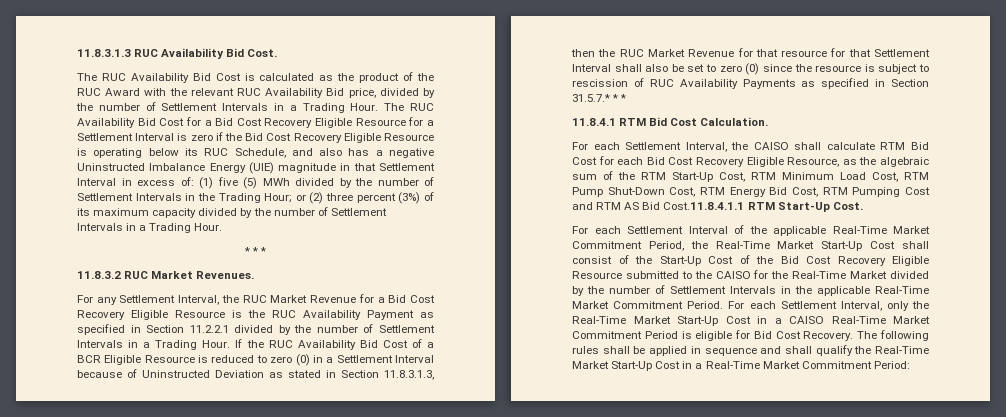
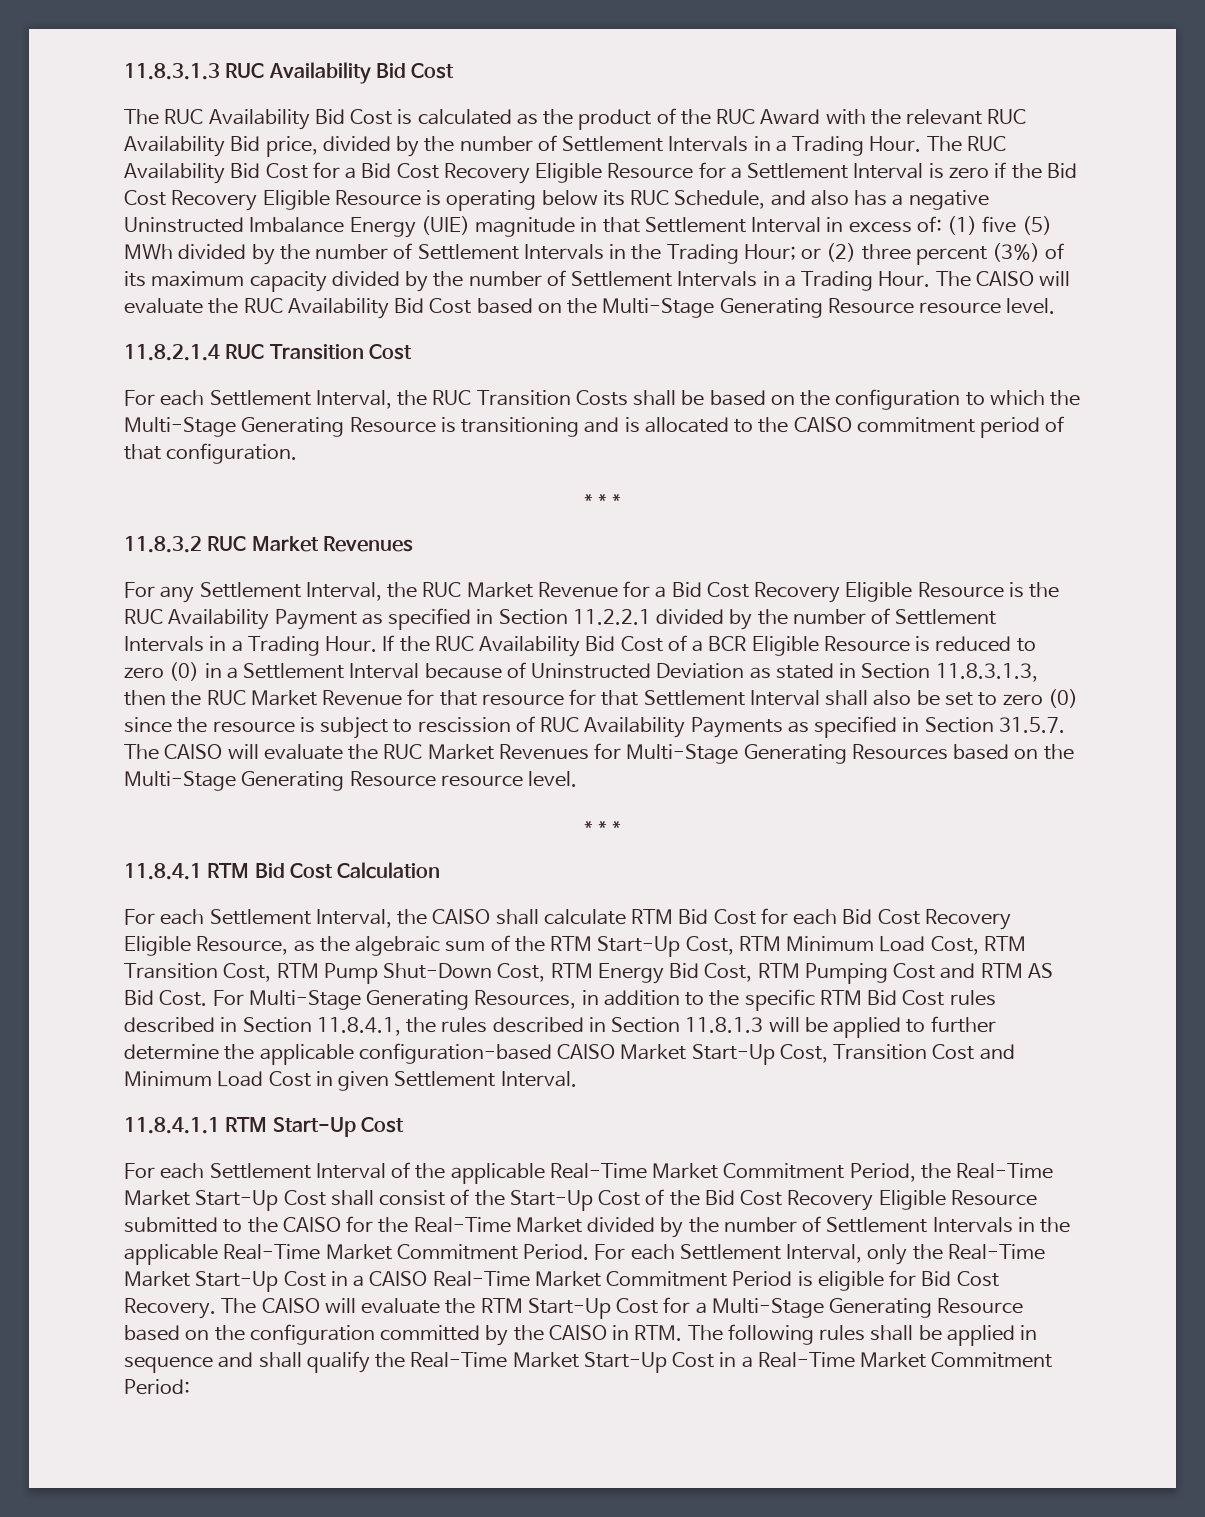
[247,49,278,57] Cost. -> [411,63,455,79] Cost
(223, 227) none -> [935,271,1071,287] [124,298,1056,319] [124,344,412,361] [124,389,1081,410] [124,416,1065,438] [124,443,298,464] The CAISO will evaluate the RUC Availability Bid Cost based on the Multi-Stage Generating Resource resource level. // 11.8.2.1.4 RUC Transition Cost // For each Settlement Interval, the RUC Transition Costs shall be based on the configuration to which the Multi-Stage Generating Resource is transitioning and is allocated to the CAISO commitment period of that configuration.
[196,271,255,279] Revenues. -> [322,536,413,552] Revenues
[572,94,610,102] 31.5.7.* -> [998,717,1065,733] [124,743,1074,764] [124,771,578,791] [583,821,593,832] 31.5.7. The CAISO will evaluate the RUC Market Revenues for Multi-Stage Generating Resources based on the Multi-Stage Generating Resource resource level. // *
[700,117,769,126] Calculation. -> [337,862,441,879] Calculation
(929, 176) none -> [124,963,319,982] Transition Cost, RTM
[663,202,863,212] Cost.11.8.4.1.1 RTM Start-Up Cost. -> [159,989,996,1011] [124,1016,996,1038] [124,1043,1015,1065] [124,1071,577,1091] [124,1117,404,1137] Cost. For Multi-Stage Generating Resources, in addition to the specific RTM Bid Cost rules described in Section 11.8.4.1, the rules described in Section 11.8.1.3 will be applied to further determine the applicable configuration-based CAISO Market Start-Up Cost, Transition Cost and Minimum Load Cost in given Settlement Interval. // 11.8.4.1.1 RTM Start-Up Cost
(878, 335) none -> [261,1297,1024,1319] [124,1324,723,1346] CAISO will evaluate the RTM Start-Up Cost for a Multi-Stage Generating Resource based on the configuration committed by the CAISO in RTM. The

